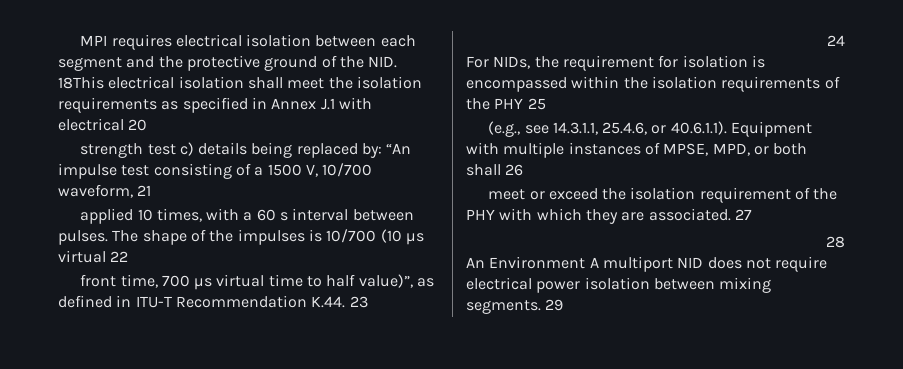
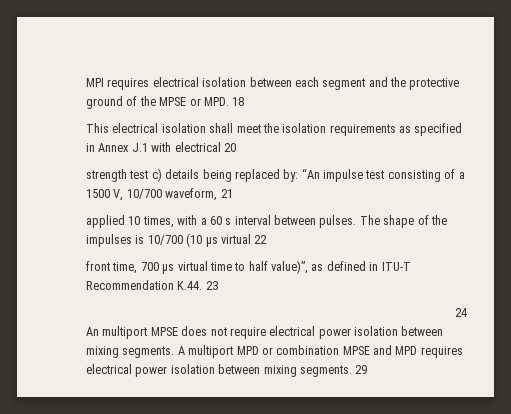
[368,56,398,68] [58,76,104,89] NID. 18This -> [159,97,245,106] [86,123,109,133] MPSE or MPD. 18 // This
[466,55,765,71] [466,76,840,92] [466,98,546,110] [488,121,813,137] [466,142,808,158] [466,164,524,176] [488,187,838,203] [466,208,752,224] [826,236,845,248] [466,256,704,272] For NIDs, the requirement for isolation is encompassed within the isolation requirements of the PHY 25 // (e.g., see 14.3.1.1, 25.4.6, or 40.6.1.1). Equipment with multiple instances of MPSE, MPD, or both shall 26 // meet or exceed the isolation requirement of the PHY with which they are associated. 27 // 28 // An Environment A multiport NID -> [86,326,178,339] An multiport MPSE
(541, 307) none -> [177,345,463,358] [86,364,352,377] A multiport MPD or combination MPSE and MPD requires electrical power isolation between mixing segments.

